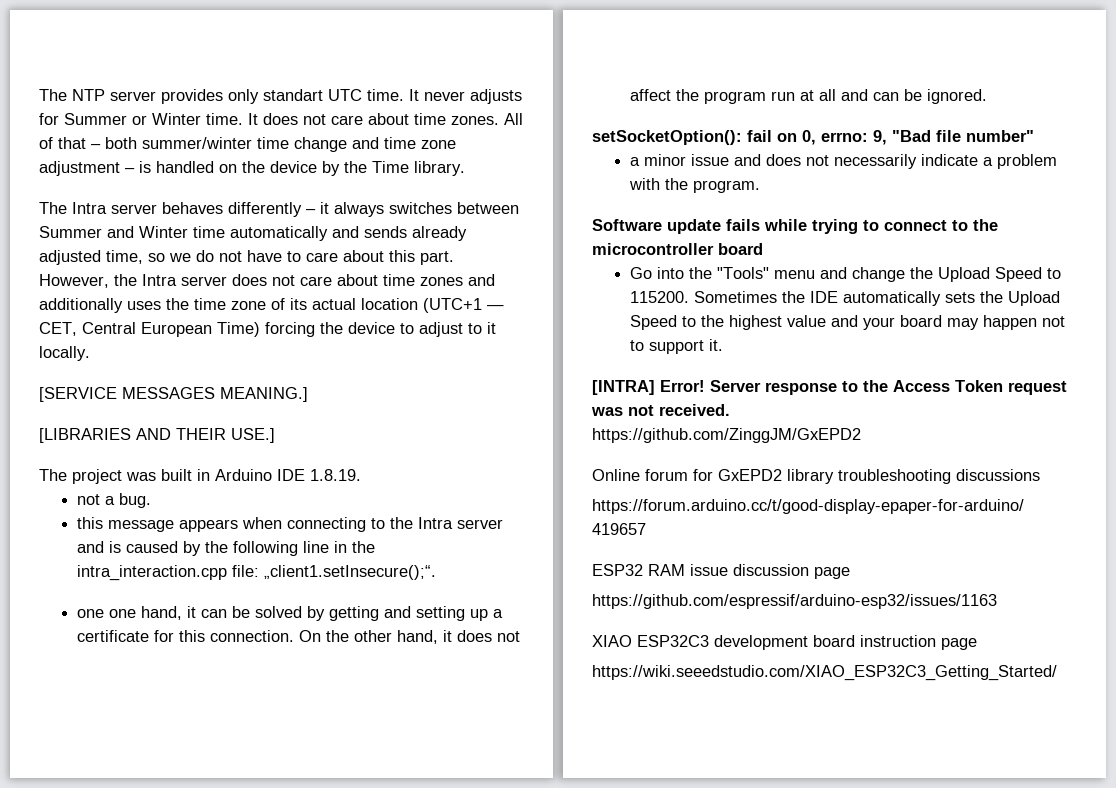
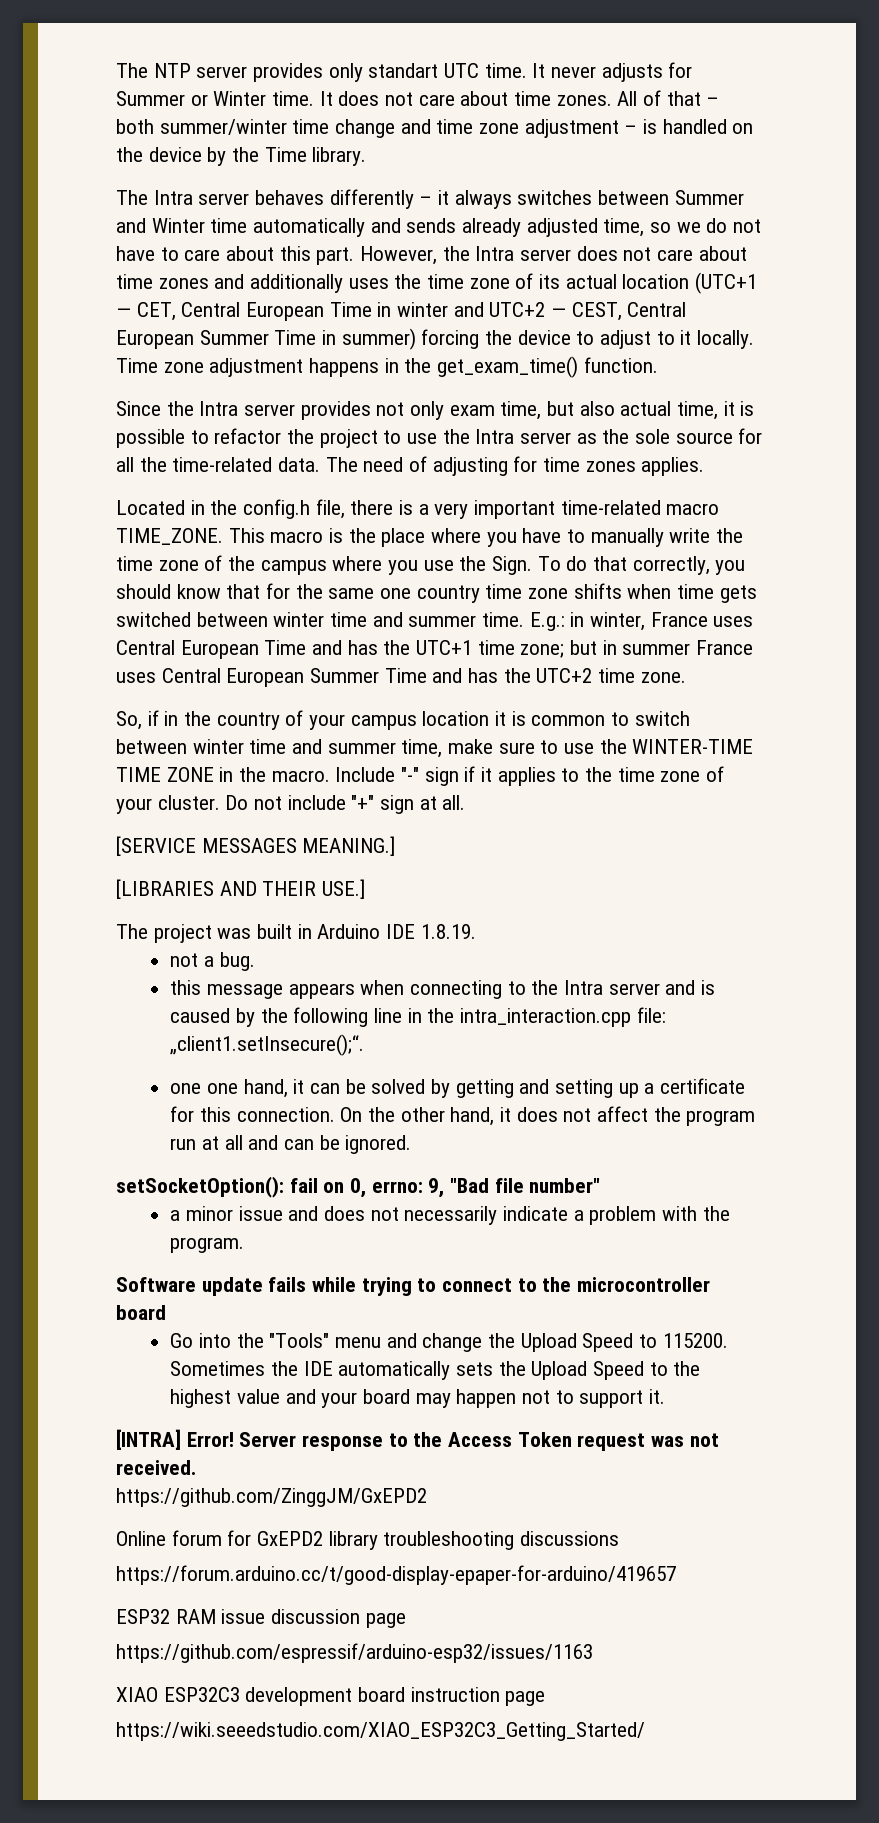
[217,322,260,337] Time) -> [329,302,687,321] [116,328,416,350] Time in winter and UTC+2 — CEST, Central European Summer Time in summer)
(90, 353) none -> [116,356,658,378] [116,401,755,420] [116,428,763,448] [116,456,705,476] [116,499,720,519] [116,528,744,547] [116,555,746,575] [116,583,757,603] [116,612,754,631] [116,640,754,659] [116,668,686,687] [116,710,690,730] [116,739,754,758] [116,766,725,786] [116,795,466,814] Time zone adjustment happens in the get_exam_time() function. // Since the Intra server provides not only exam time, but also actual time, it is possible to refactor the project to use the Intra server as the sole source for all the time-related data. The need of adjusting for time zones applies. // Located in the config.h file, there is a very important time-related macro TIME_ZONE. This macro is the place where you have to manually write the time zone of the campus where you use the Sign. To do that correctly, you should know that for the same one country time zone shifts when time gets switched between winter time and summer time. E.g.: in winter, France uses Central European Time and has the UTC+1 time zone; but in summer France uses Central European Summer Time and has the UTC+2 time zone. // So, if in the country of your campus location it is common to switch between winter time and summer time, make sure to use the WINTER-TIME TIME ZONE in the macro. Include "-" sign if it applies to the time zone of your cluster. Do not include "+" sign at all.

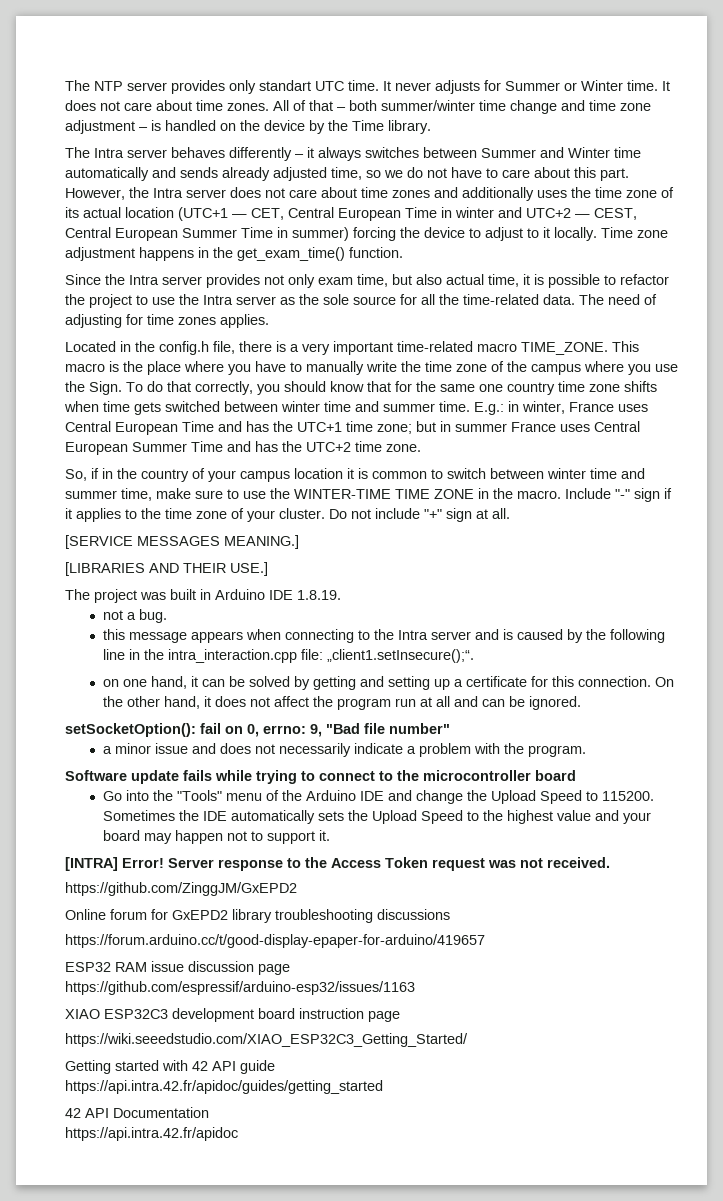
[170,1083,202,1094] one -> [102,679,119,687] on
(381, 1342) none -> [265,790,384,801] of the Arduino IDE
(645, 1731) none -> [65,1060,275,1074] [65,1080,383,1094] [65,1107,209,1118] [65,1127,238,1141] // Getting started with 42 API guide // https://api.intra.42.fr/apidoc/guides/getting_started // 42 API Documentation // https://api.intra.42.fr/apidoc

